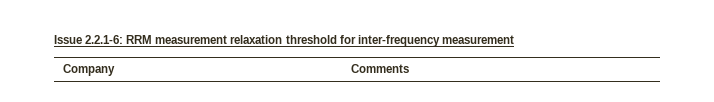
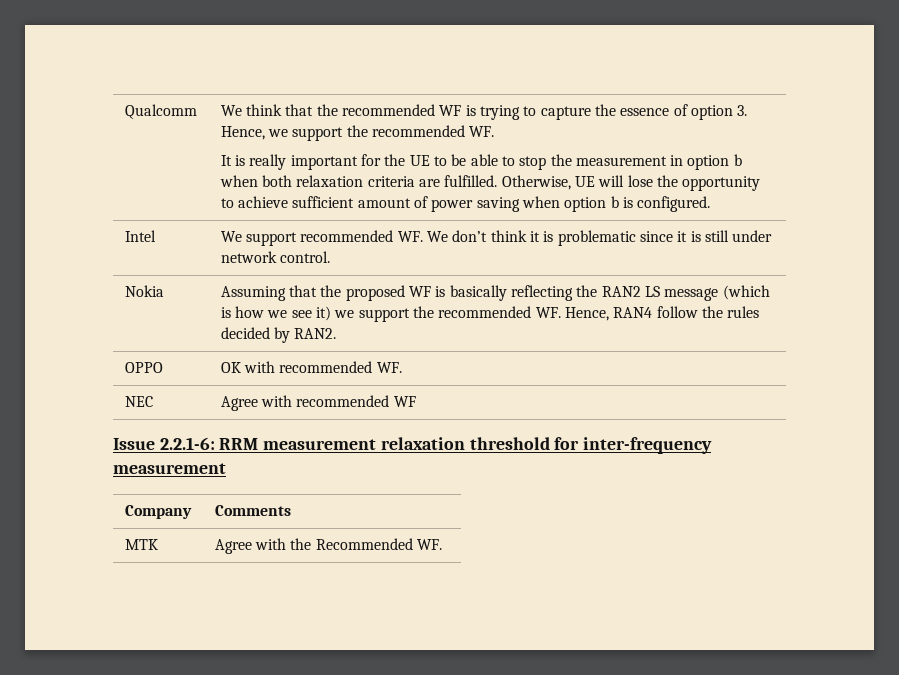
(54, 39) none -> [124,104,197,119] [220,104,748,120] [220,125,495,141] [220,154,742,170] [219,175,761,191] [220,196,711,212] [124,230,156,242] [220,230,773,246] [220,251,330,263] [124,285,164,297] [220,285,770,301] [220,306,760,322] [220,327,337,343] [124,362,163,373] [220,361,402,373] [124,396,153,407] [220,395,416,411] Qualcomm | We think that the recommended WF is trying to capture the essence of option 3. Hence, we support the recommended WF. // It is really important for the UE to be able to stop the measurement in option b when both relaxation criteria are fulfilled. Otherwise, UE will lose the opportunity to achieve sufficient amount of power saving when option b is configured. // Intel | We support recommended WF. We don’t think it is problematic since it is still under network control. // Nokia | Assuming that the proposed WF is basically reflecting the RAN2 LS message (which is how we see it) we support the recommended WF. Hence, RAN4 follow the rules decided by RAN2. // OPPO | OK with recommended WF. // NEC | Agree with recommended WF //
(410, 68) none -> [124,539,158,550] [214,538,442,554] // MTK | Agree with the Recommended WF.

